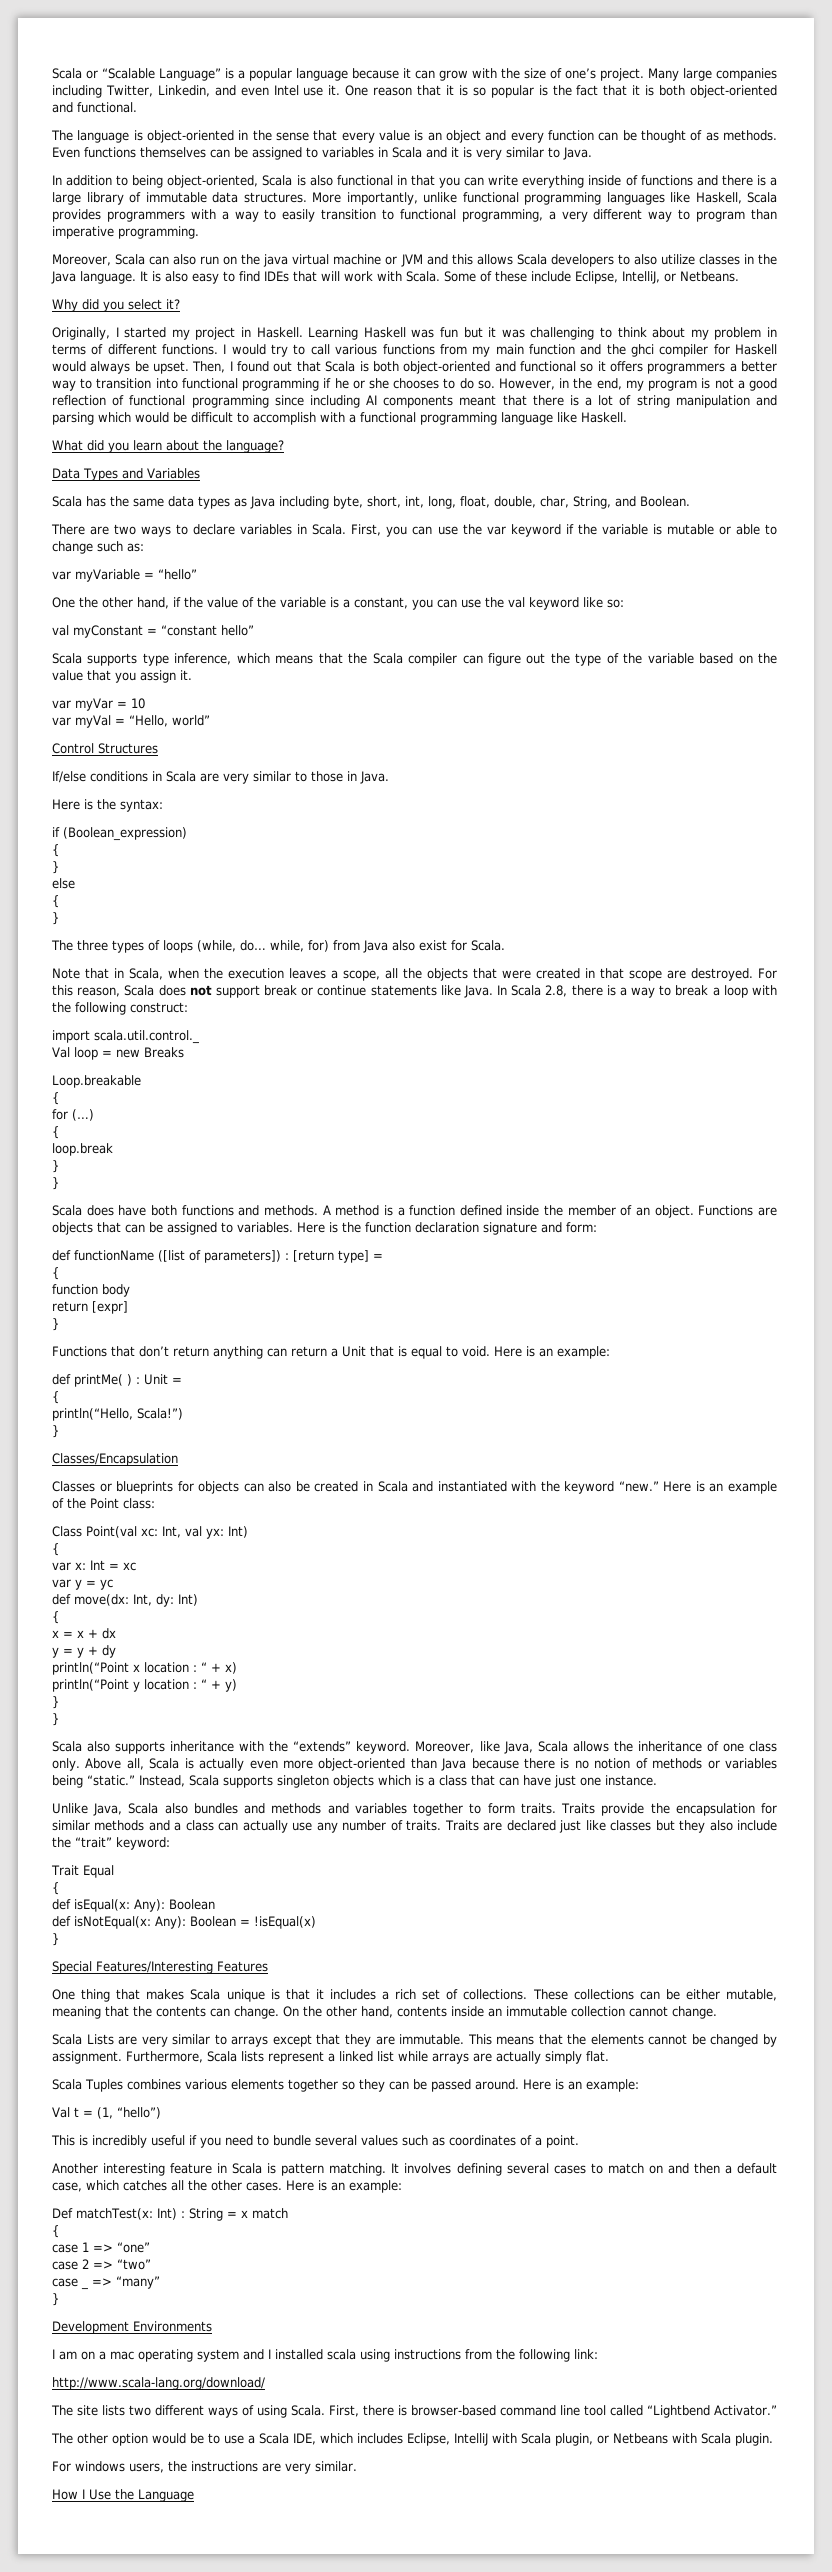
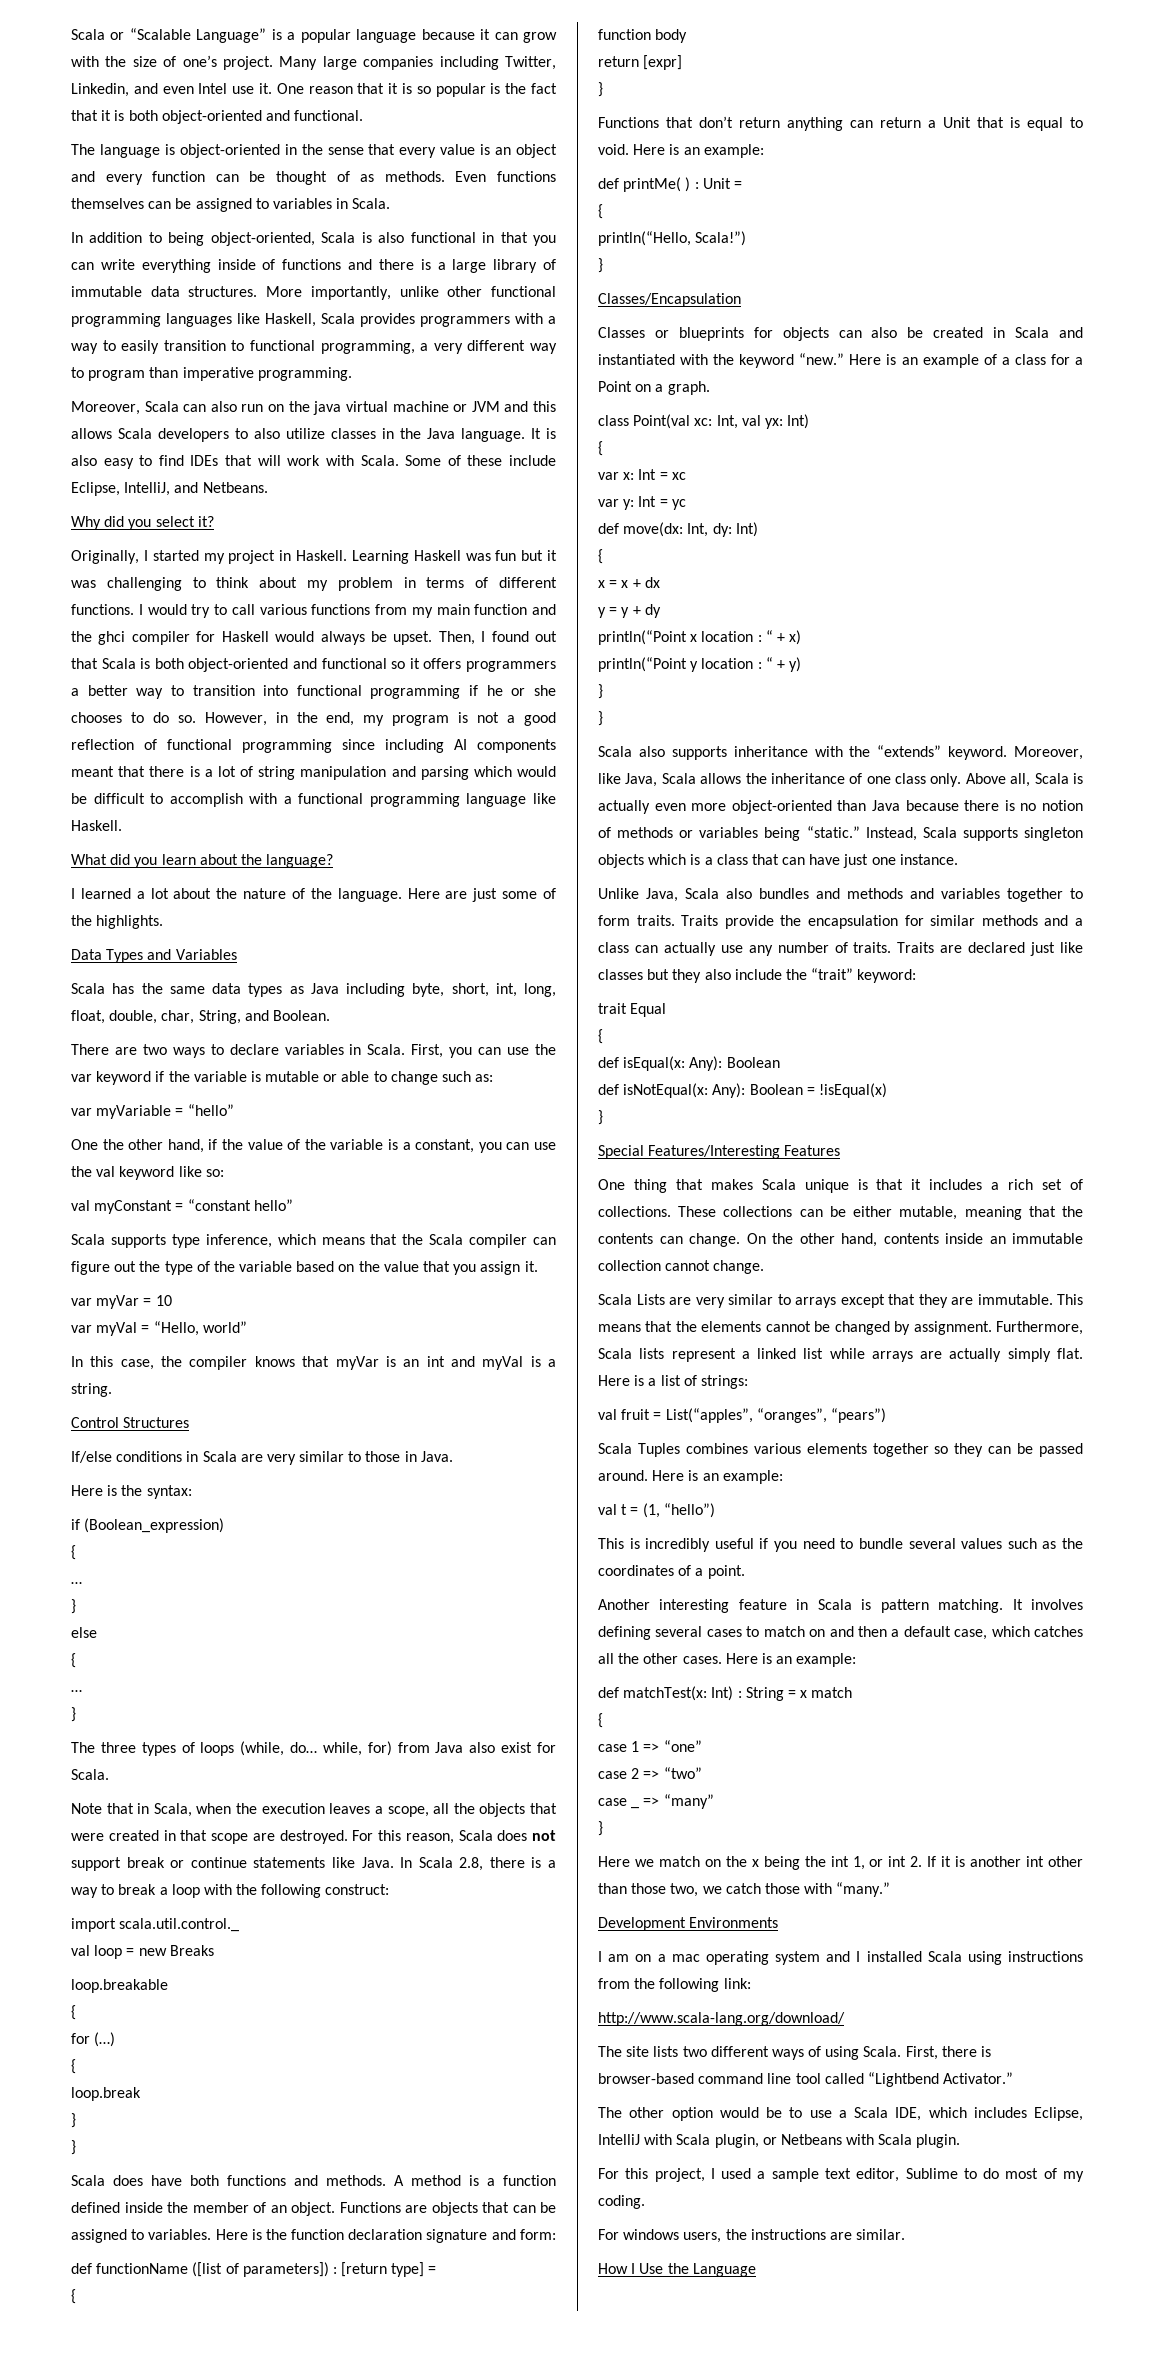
[392,147,592,160] Scala and it is very similar to Java. -> [352,198,391,209] Scala.
(457, 197) none -> [447,286,483,297] other
[664,273,676,282] or -> [174,482,199,493] and
(284, 446) none -> [71,888,556,902] [71,915,164,929] // I learned a lot about the nature of the language. Here are just some of the highlights.
(210, 720) none -> [71,1356,556,1370] [71,1383,112,1397] // In this case, the compiler knows that myVar is an int and myVal is a string.
(59, 850) none -> [71,1582,82,1584] // …
(59, 901) none -> [71,1690,82,1692] // …
[52,1047,70,1058] Val -> [71,1945,90,1956] val
[52,1075,141,1088] Loop.breakable -> [71,1979,168,1993] loop.breakable
[67,1498,155,1509] [52,1526,82,1537] the Point class: // Class -> [1001,354,1083,365] [598,381,710,395] [598,415,629,426] a class for a Point on a graph. // class
[75,1579,82,1590] y -> [623,496,657,510] y: Int
[51,1865,79,1876] Trait -> [598,1003,627,1014] trait
(609, 2056) none -> [598,1375,748,1389] [598,1408,886,1423] Here is a list of strings: // val fruit = List(“apples”, “oranges”, “pears”)
[52,2107,70,2118] Val -> [598,1504,617,1515] val
(445, 2141) none -> [1062,1538,1083,1549] the
[52,2208,73,2219] Def -> [598,1687,619,1698] def
(59, 2299) none -> [598,1856,1084,1870] [598,1882,891,1897] // Here we match on the x being the int 1, or int 2. If it is another int other than those two, we catch those with “many.”
[327,2349,356,2360] scala -> [927,1951,962,1962] Scala
(773, 2439) none -> [598,2168,1084,2182] [598,2195,645,2209] // For this project, I used a sample text editor, Sublime to do most of my coding.
[285,2463,311,2474] very -> (852, 2236) none

